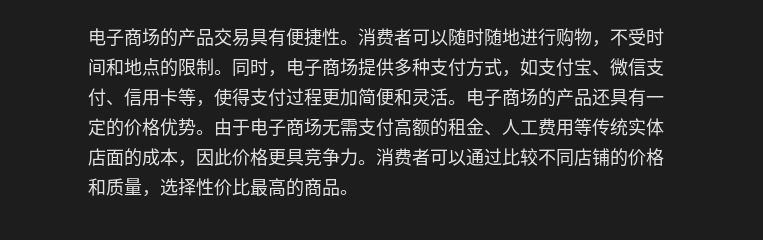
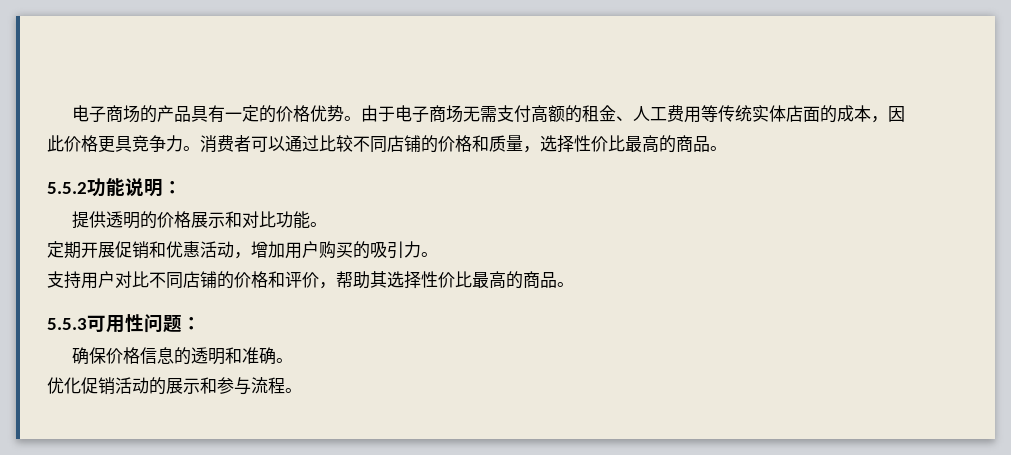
[88,28,664,47] [88,58,664,77] [88,88,610,107] 电子商场的产品交易具有便捷性。消费者可以随时随地进行购物，不受时间和地点的限制。同时，电子商场提供多种支付方式，如支付宝、微信支付、信用卡等，使得支付过程更加简便和灵活。电子商场的产品还 -> [71,105,191,123] 电子商场的产品
(358, 192) none -> [47,178,182,197] [71,211,327,229] [47,241,438,259] [47,271,574,289] [47,314,201,333] [71,347,293,365] [47,377,302,395] // 5.5.2功能说明： // 提供透明的价格展示和对比功能。 // 定期开展促销和优惠活动，增加用户购买的吸引力。 // 支持用户对比不同店铺的价格和评价，帮助其选择性价比最高的商品。 // 5.5.3可用性问题： // 确保价格信息的透明和准确。 // 优化促销活动的展示和参与流程。

